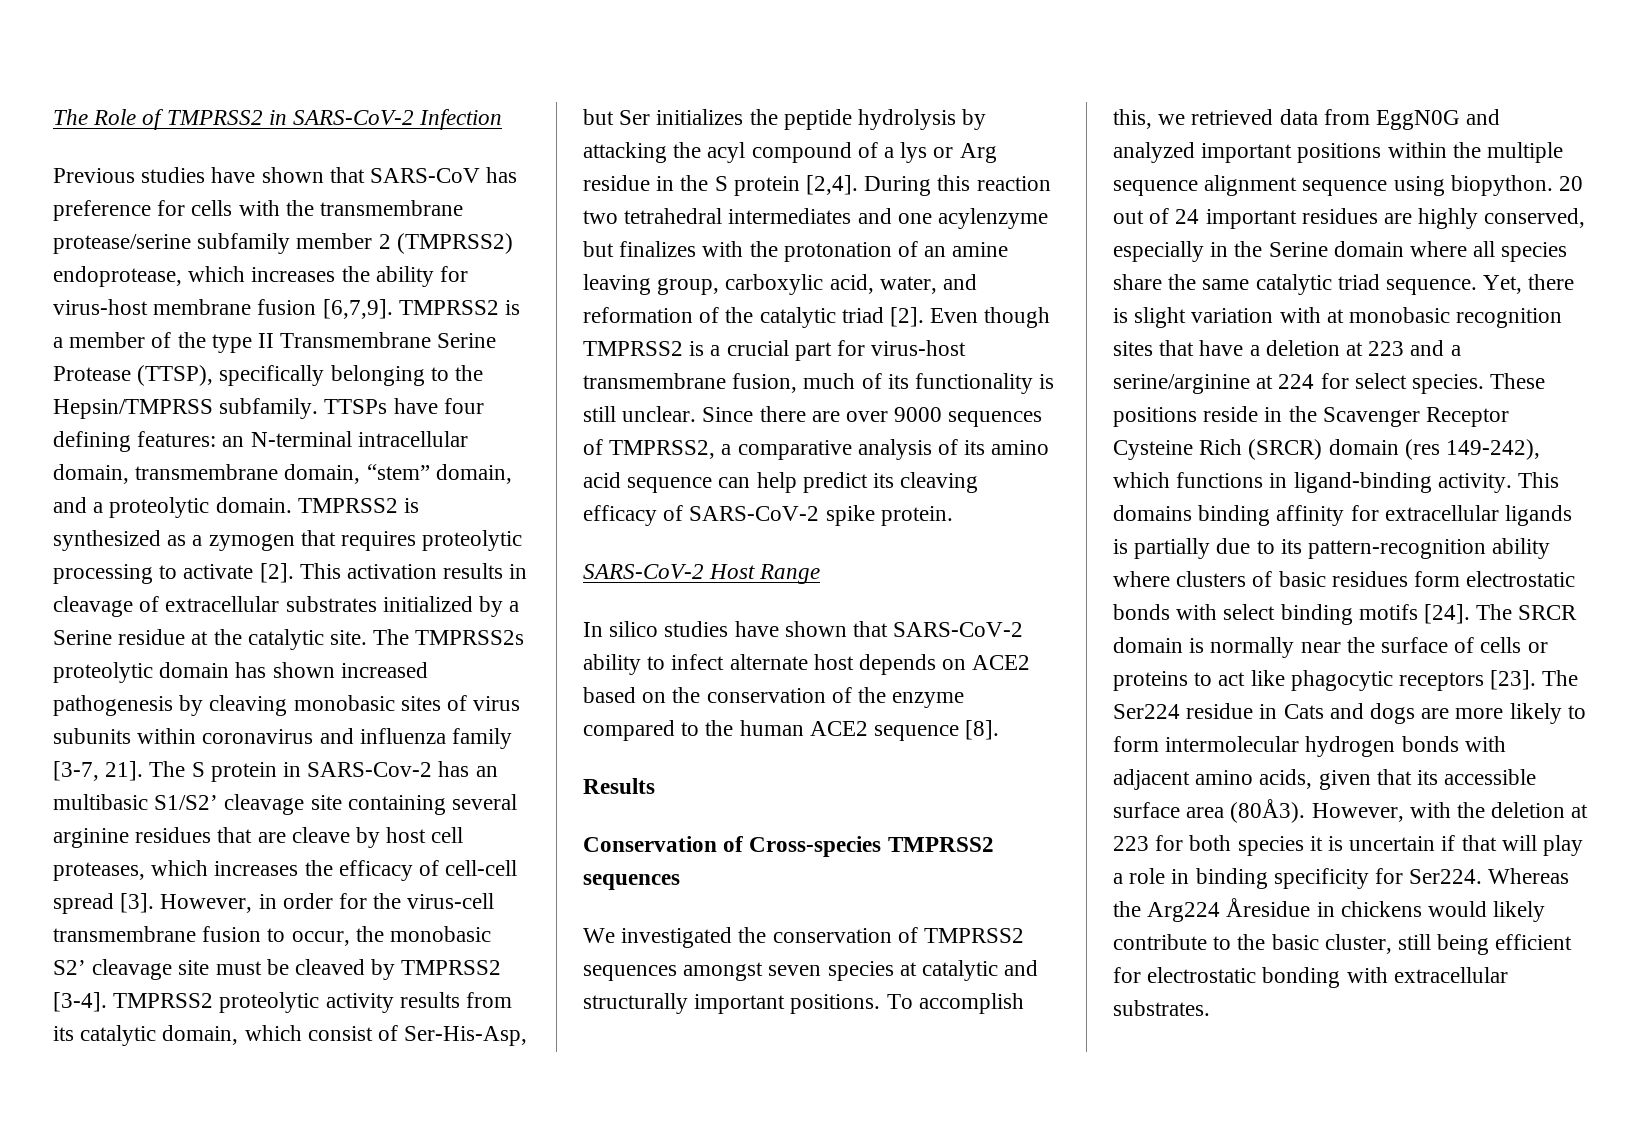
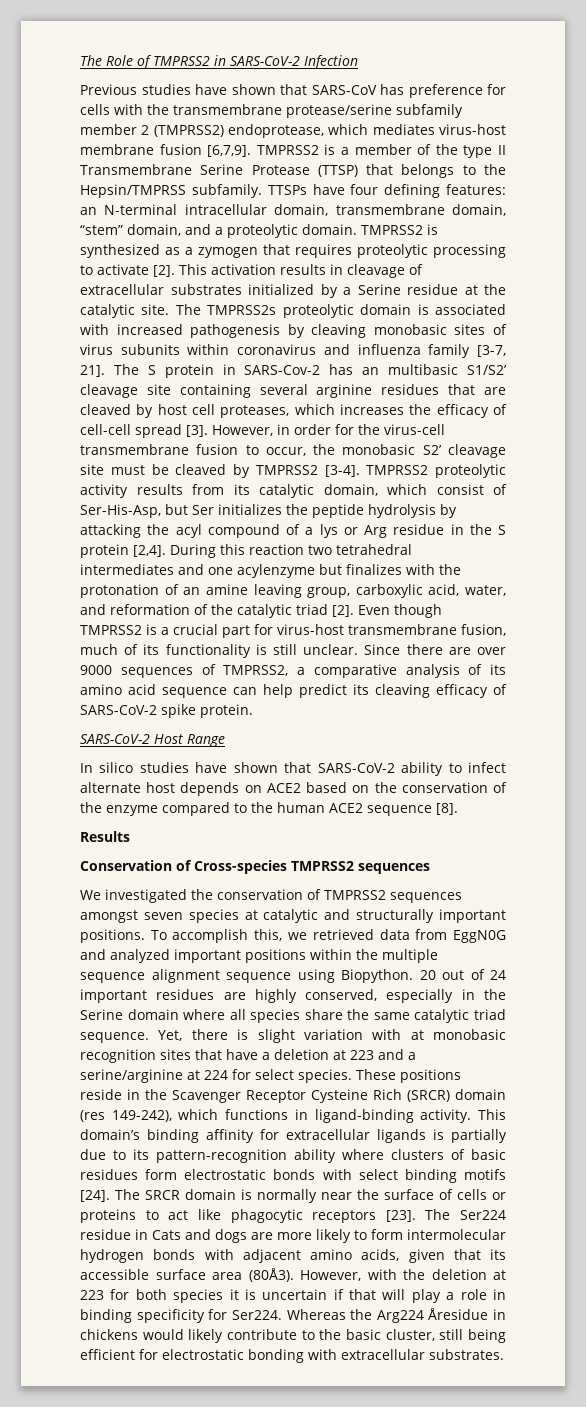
[251,266,469,287] increases the ability for -> [372,124,435,135] mediates
[137,365,425,386] (TTSP), specifically belonging -> [317,164,455,178] (TTSP) that belongs
[235,662,335,678] has shown -> [417,304,506,315] [80,324,109,335] is associated with
[291,827,350,843] cleave -> [80,404,131,415] cleaved
[1450,175,1553,196] biopython. -> [341,969,413,983] Biopython.
[1113,505,1192,521] domains -> [80,1129,140,1140] domain’s

